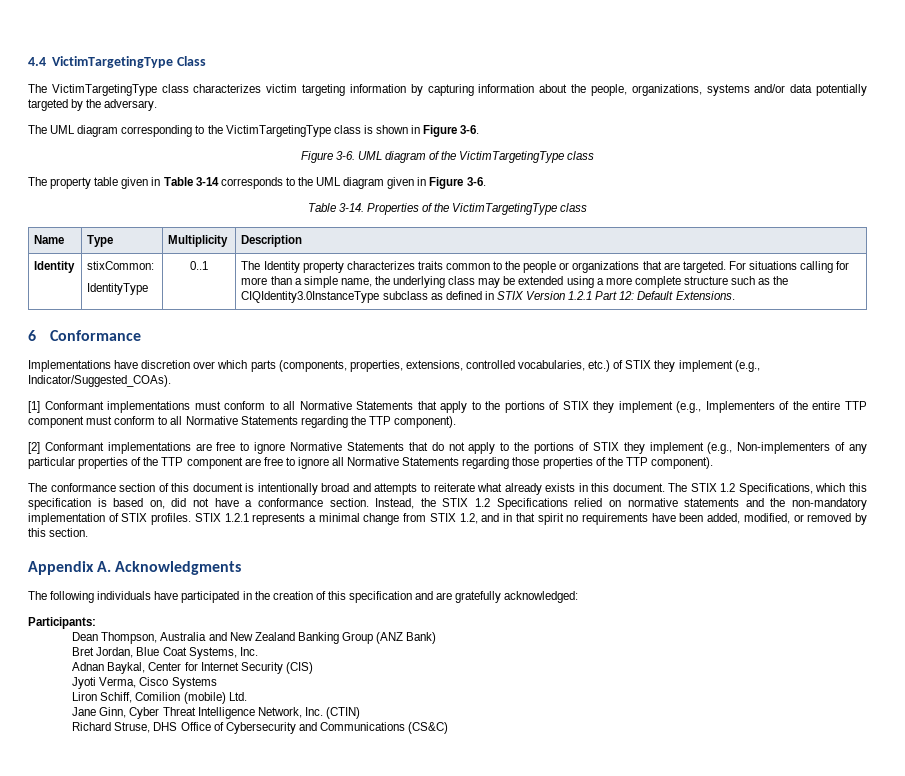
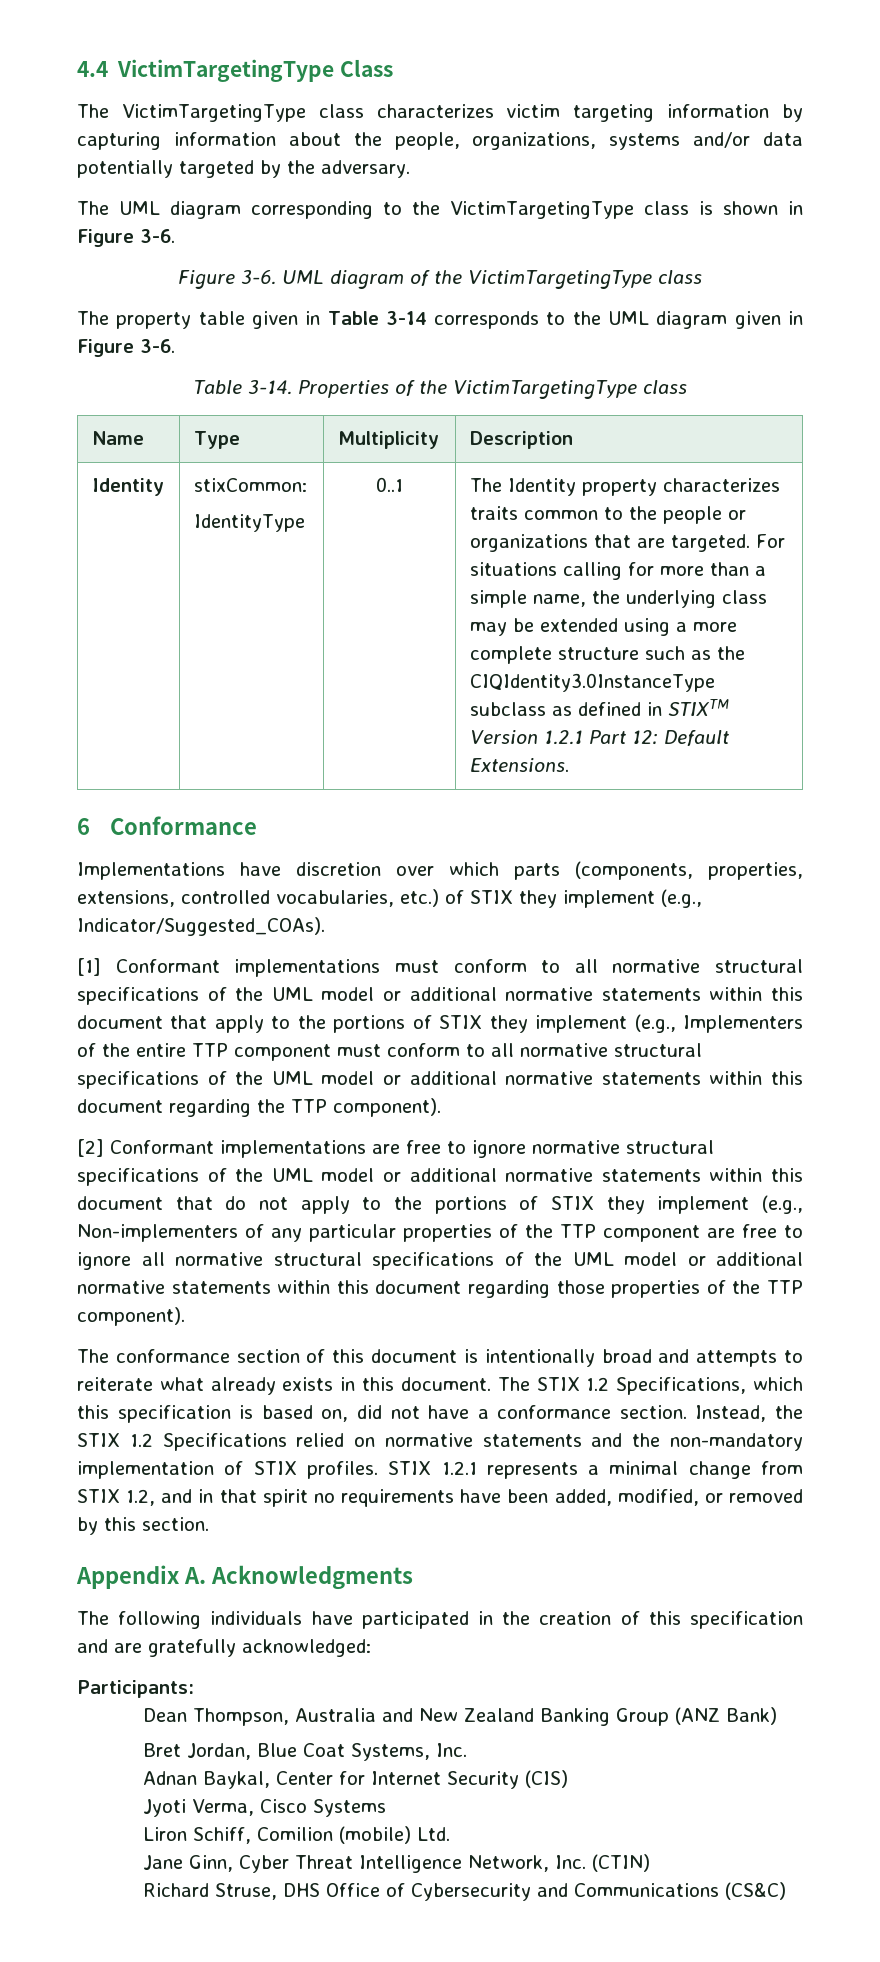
[496,291,524,300] STIX -> [667,699,729,716] STIXTM
[299,401,414,410] Normative Statements -> [612,959,803,973] [77,987,804,1005] [77,1015,163,1029] normative structural specifications of the UML model or additional normative statements within this document
[185,416,298,425] Normative Statements -> [520,1043,702,1057] [77,1071,804,1089] [77,1099,163,1113] normative structural specifications of the UML model or additional normative statements within this document
[290,442,404,451] Normative Statements -> [532,1140,714,1154] [77,1168,804,1186] [77,1196,163,1210] normative structural specifications of the UML model or additional normative statements within this document
[347,457,460,466] Normative Statements -> [175,1252,803,1270] [77,1280,462,1294] normative structural specifications of the UML model or additional normative statements within this document

